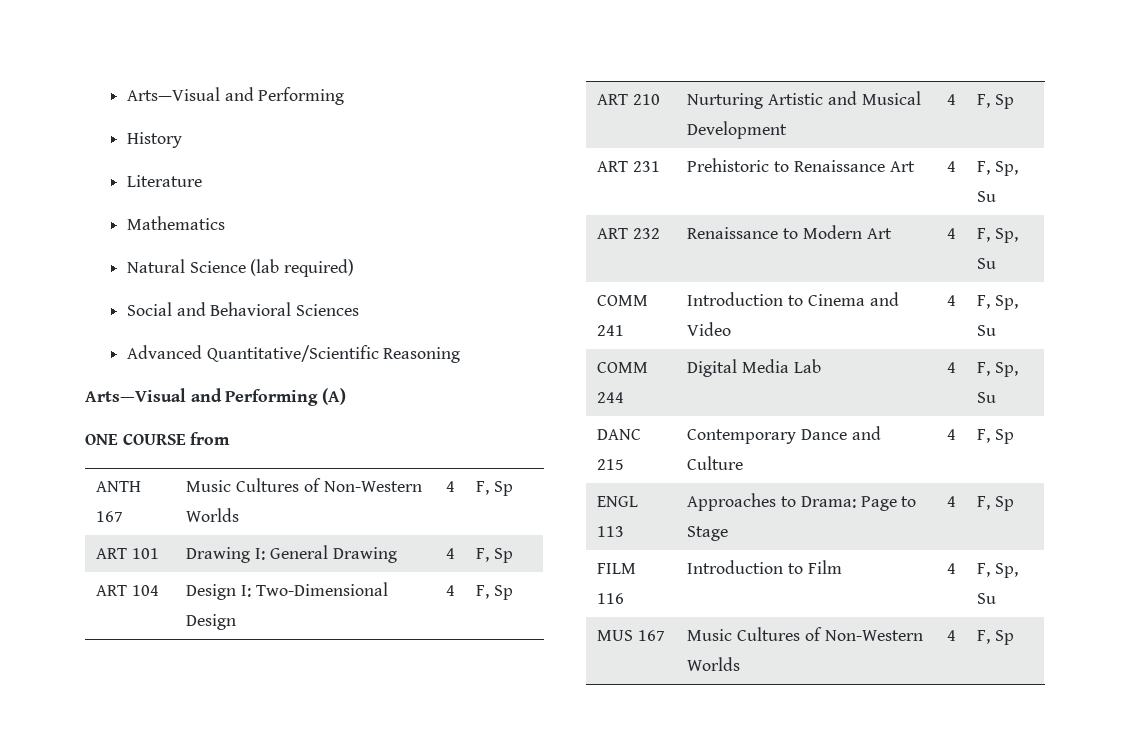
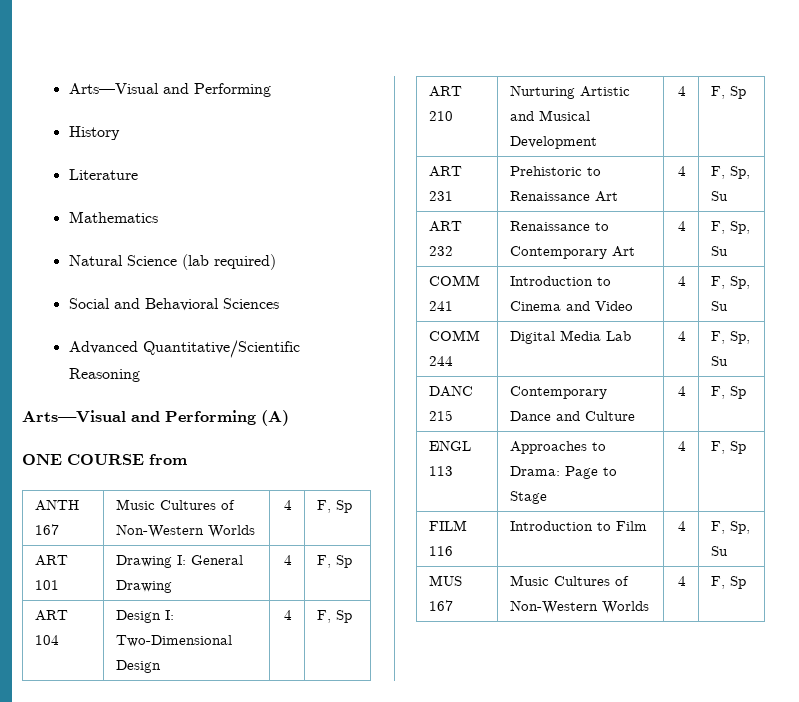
[802,225,862,239] Modern -> [509,246,607,259] Contemporary

